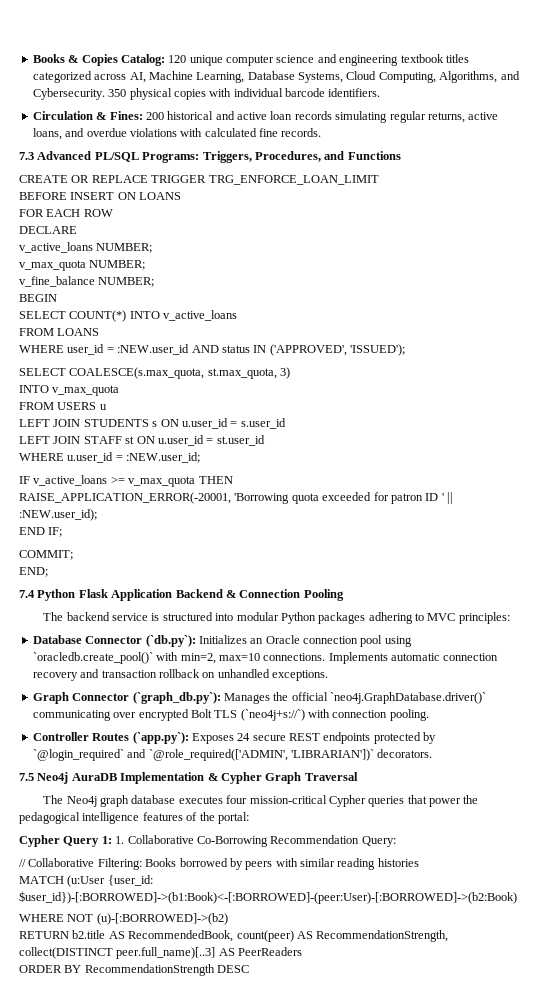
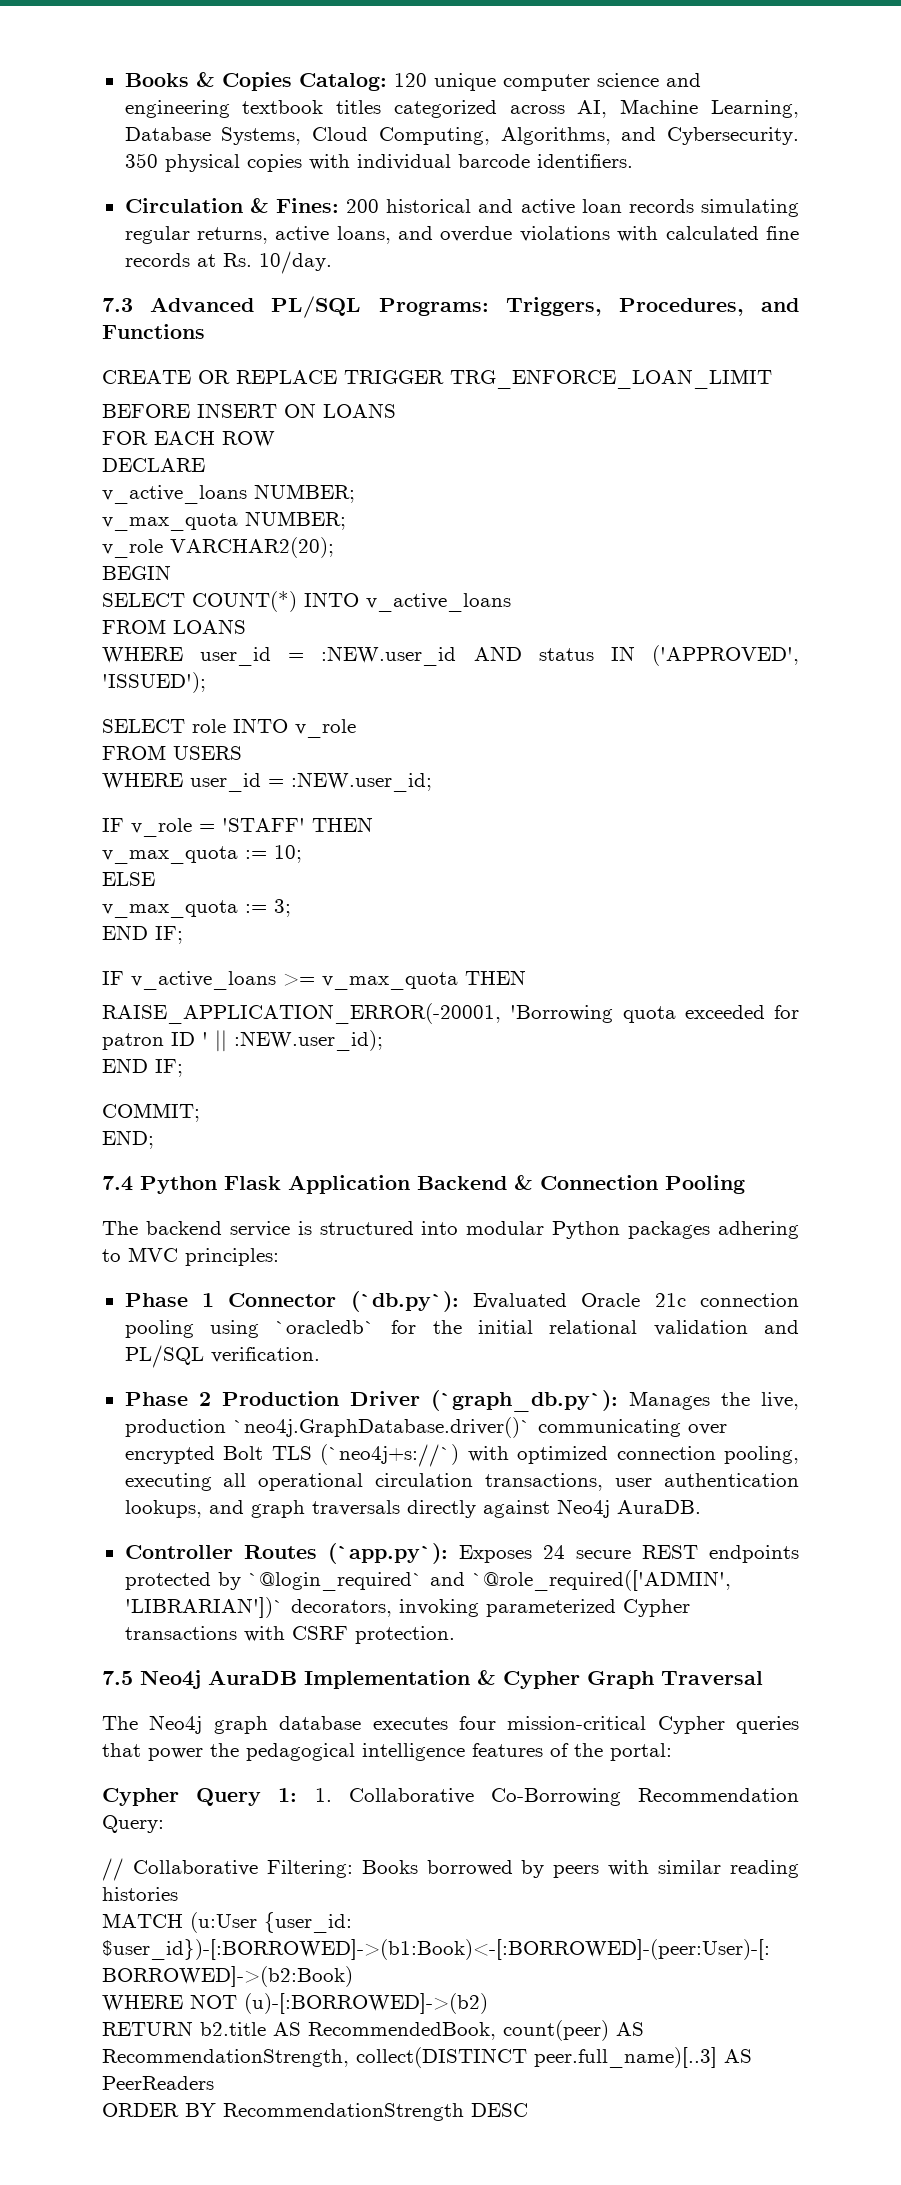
[281,128,322,137] records. -> [124,251,332,274] records at Rs. 10/day.
[19,276,155,287] v_fine_balance NUMBER; -> [102,537,334,558] v_role VARCHAR2(20);
[69,367,291,379] [19,385,120,396] [19,402,107,410] [19,418,286,429] [19,435,265,446] [19,452,114,463] COALESCE(s.max_quota, st.max_quota, 3) // INTO v_max_quota // FROM USERS u // LEFT JOIN STUDENTS s ON u.user_id = s.user_id // LEFT JOIN STAFF st ON u.user_id = st.user_id // WHERE u.user_id -> [192,718,356,738] [102,745,242,760] [102,773,261,792] role INTO v_role // FROM USERS // WHERE user_id
(201, 457) none -> [102,817,373,837] [102,845,302,864] [102,872,155,886] [102,899,291,918] [102,925,183,944] // IF v_role = 'STAFF' THEN // v_max_quota := 10; // ELSE // v_max_quota := 3; // END IF;
[32,635,412,647] [32,652,499,664] [32,669,328,681] [32,692,130,704] Database Connector (`db.py`): Initializes an Oracle connection pool using `oracledb.create_pool()` with min=2, max=10 connections. Implements automatic connection recovery and transaction rollback on unhandled exceptions. // Graph Connector -> [124,1291,800,1312] [124,1320,799,1338] [124,1345,320,1368] [124,1391,420,1406] Phase 1 Connector (`db.py`): Evaluated Oracle 21c connection pooling using `oracledb` for the initial relational validation and PL/SQL verification. // Phase 2 Production Driver
[291,692,328,701] official -> [761,1392,799,1410] [124,1419,226,1437] live, production
[332,709,429,721] connection pooling. -> [517,1446,799,1464] [124,1473,799,1491] [124,1499,701,1518] optimized connection pooling, executing all operational circulation transactions, user authentication lookups, and graph traversals directly against Neo4j AuraDB.
[377,749,433,758] decorators. -> [290,1599,690,1617] [124,1626,455,1644] decorators, invoking parameterized Cypher transactions with CSRF protection.

